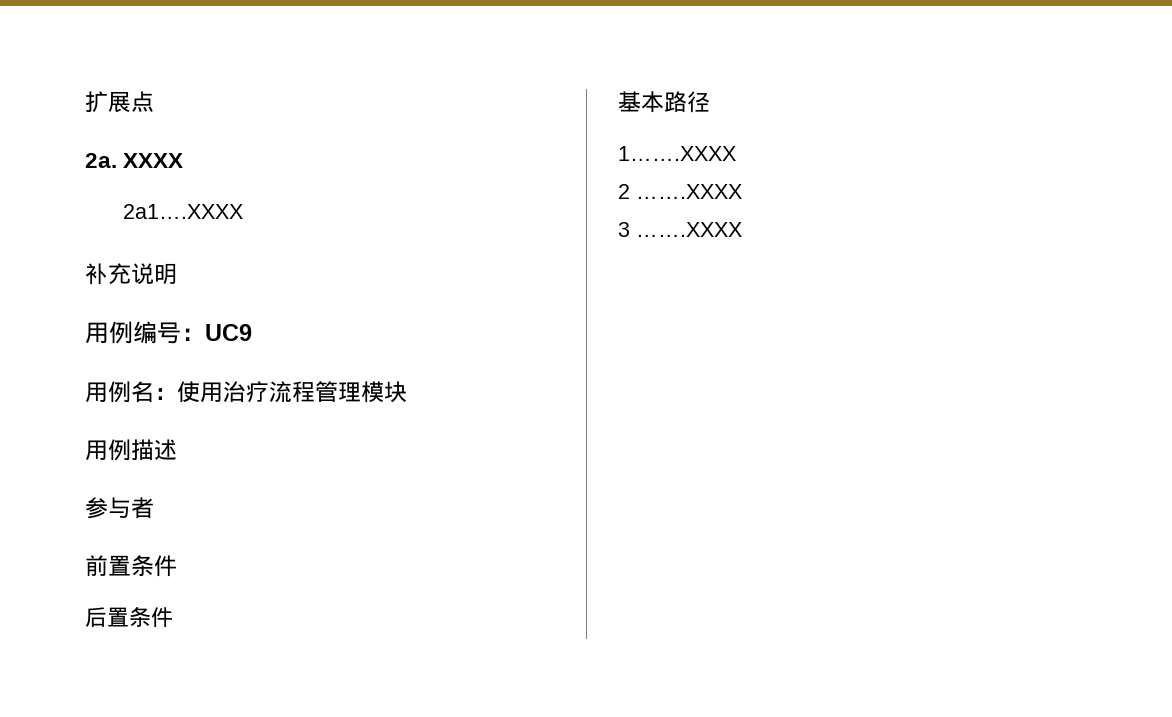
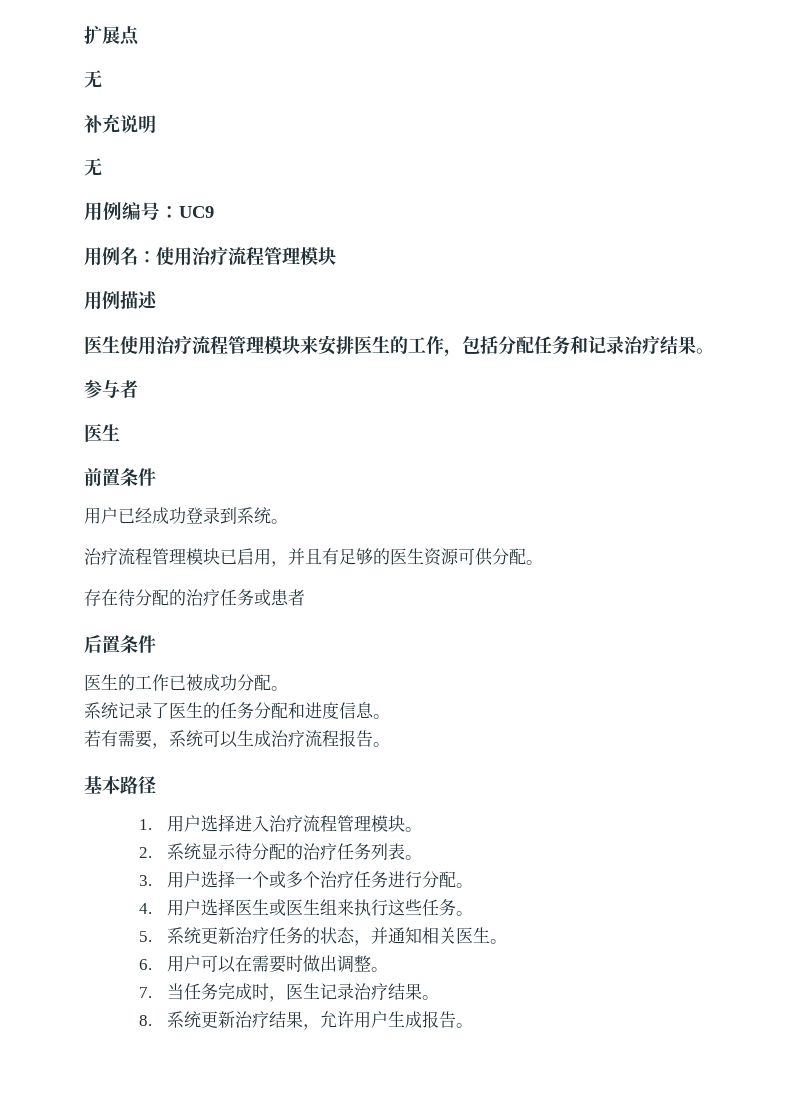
[85,153,184,168] [123,204,244,219] 2a. XXXX // 2a1….XXXX -> [84,70,102,88] 无
(177, 274) none -> [84,158,102,176] // 无
(177, 449) none -> [84,335,714,357] // 医生使用治疗流程管理模块来安排医生的工作，包括分配任务和记录治疗结果。
(154, 508) none -> [84,424,120,442] // 医生
[85,607,173,627] [618,91,710,113] [618,146,736,161] [618,184,742,199] [618,222,742,237] 后置条件 // 基本路径 // 1…….XXXX // 2 …….XXXX // 3 …….XXXX -> [84,507,288,524] [84,548,543,567] [84,589,305,606] [84,635,156,653] [84,674,288,691] [84,702,390,719] [84,730,390,749] [84,776,156,794] [139,814,422,832] [139,843,422,860] [139,870,473,888] [139,898,473,916] [139,927,507,946] [139,955,388,973] [139,983,439,1002] [139,1011,473,1030] 用户已经成功登录到系统。 // 治疗流程管理模块已启用，并且有足够的医生资源可供分配。 // 存在待分配的治疗任务或患者 // 后置条件 // 医生的工作已被成功分配。 // 系统记录了医生的任务分配和进度信息。 // 若有需要，系统可以生成治疗流程报告。 // 基本路径 // 1.用户选择进入治疗流程管理模块。 // 2.系统显示待分配的治疗任务列表。 // 3.用户选择一个或多个治疗任务进行分配。 // 4.用户选择医生或医生组来执行这些任务。 // 5.系统更新治疗任务的状态，并通知相关医生。 // 6.用户可以在需要时做出调整。 // 7.当任务完成时，医生记录治疗结果。 // 8.系统更新治疗结果，允许用户生成报告。

